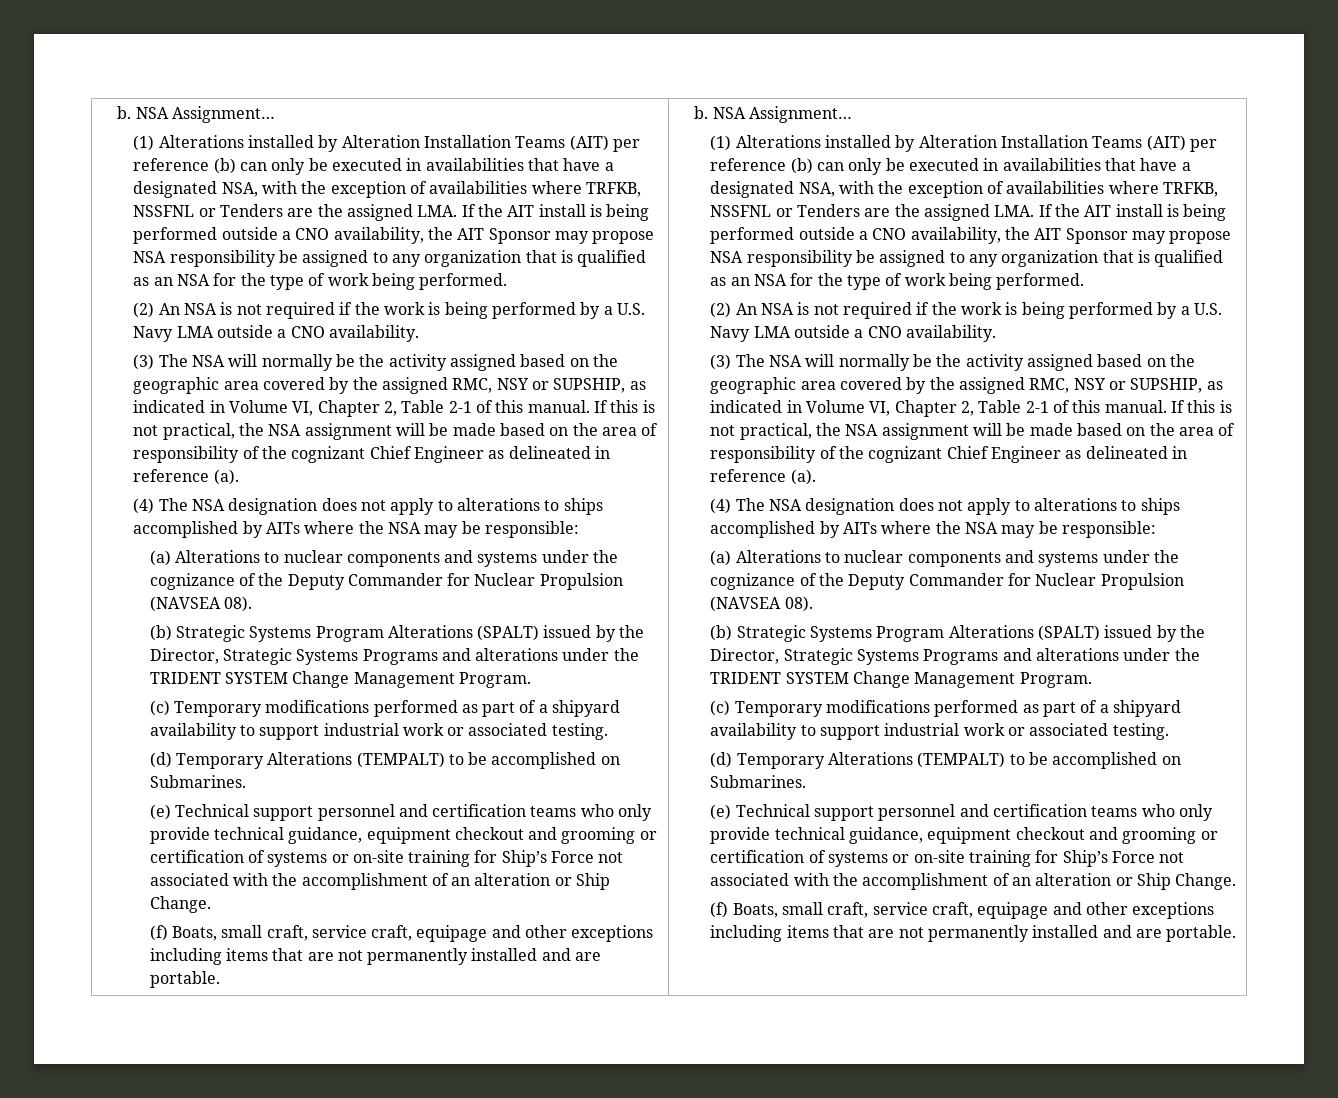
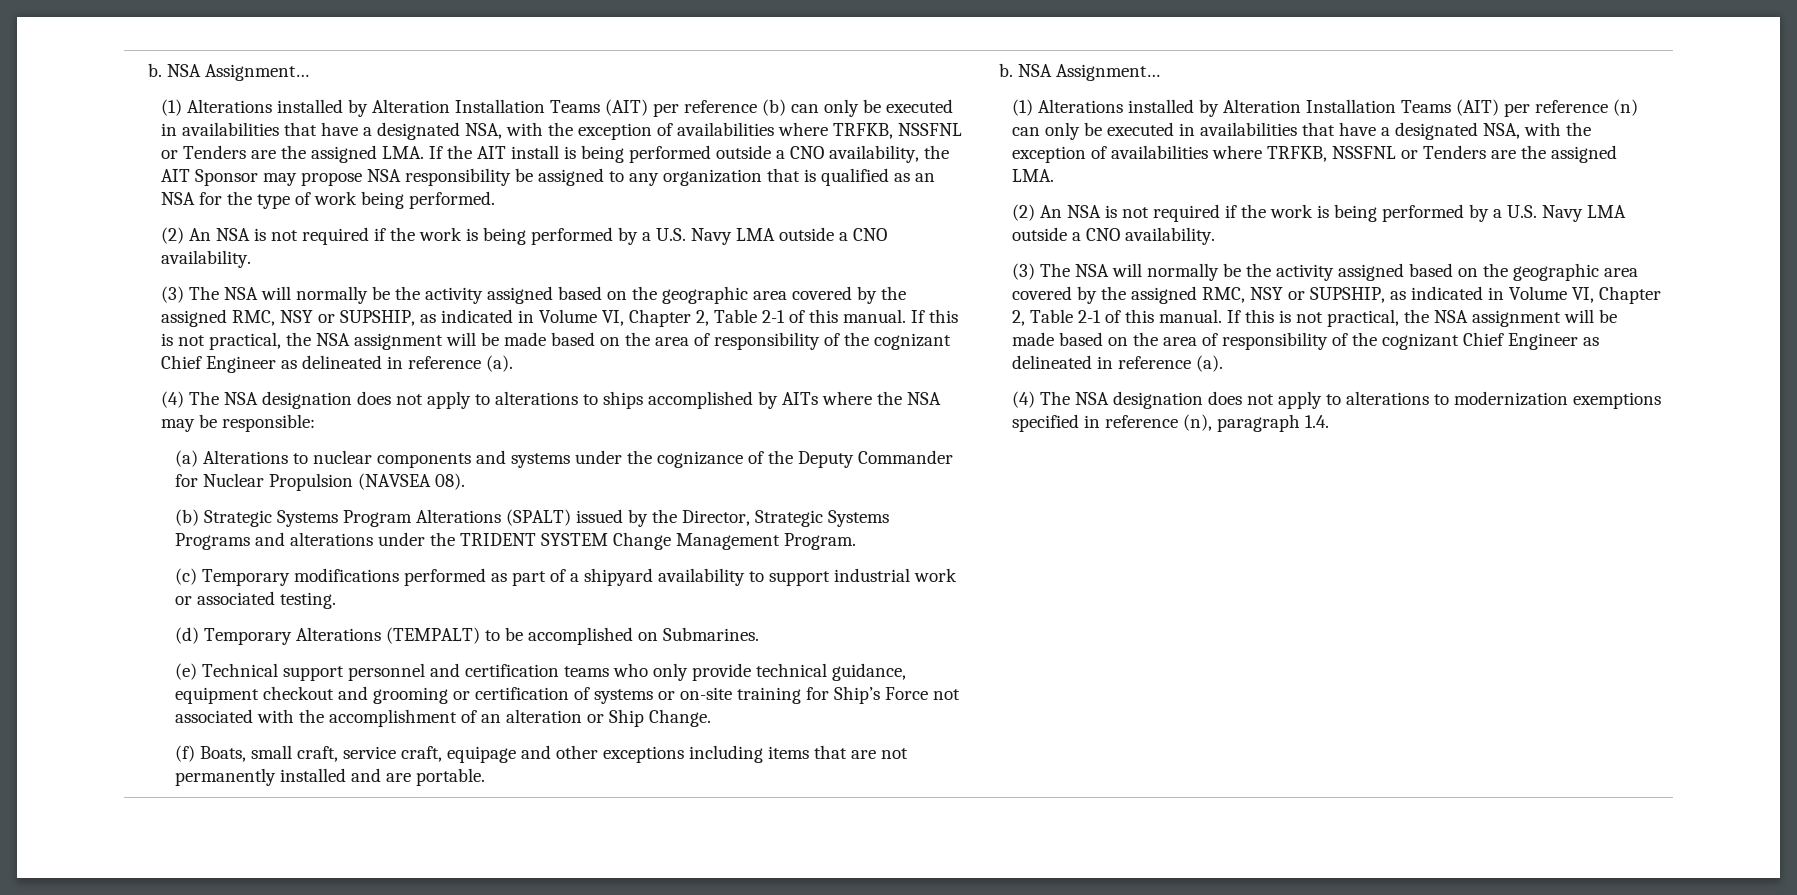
[790,158,813,174] (b) -> [1613,99,1639,116] (n)
[1038,204,1227,221] [710,227,1232,244] [710,250,1224,267] [710,273,1085,290] If the AIT install is being performed outside a CNO availability, the AIT Sponsor may propose NSA responsibility be assigned to any organization that is qualified as an NSA for the type of work being performed. -> (1055, 175) none
[1140,498,1180,515] [710,521,1157,538] [710,550,1180,567] [710,573,1184,590] [710,596,813,612] [710,625,1206,642] [710,648,1200,665] [710,671,1092,688] [710,700,1182,717] [710,723,1169,740] [710,752,1181,769] [710,775,807,788] [710,804,1214,821] [710,827,1218,844] [710,850,1185,867] [710,873,1237,890] [710,902,1215,919] [710,925,1237,942] ships accomplished by AITs where the NSA may be responsible: // (a) Alterations to nuclear components and systems under the cognizance of the Deputy Commander for Nuclear Propulsion (NAVSEA 08). // (b) Strategic Systems Program Alterations (SPALT) issued by the Director, Strategic Systems Programs and alterations under the TRIDENT SYSTEM Change Management Program. // (c) Temporary modifications performed as part of a shipyard availability to support industrial work or associated testing. // (d) Temporary Alterations (TEMPALT) to be accomplished on Submarines. // (e) Technical support personnel and certification teams who only provide technical guidance, equipment checkout and grooming or certification of systems or on-site training for Ship’s Force not associated with the accomplishment of an alteration or Ship Change. // (f) Boats, small craft, service craft, equipage and other exceptions including items that are not permanently installed and are portable. -> [1454,391,1662,409] [1012,414,1330,432] modernization exemptions specified in reference (n), paragraph 1.4.

